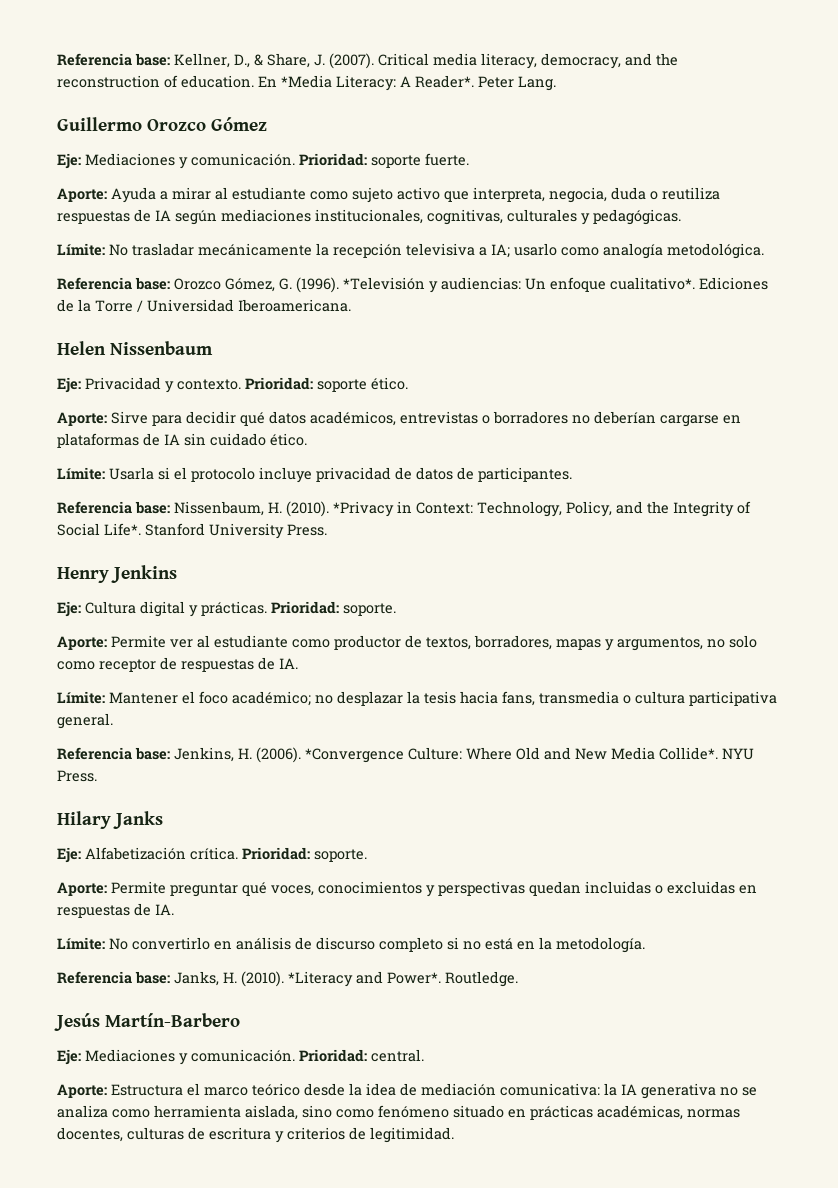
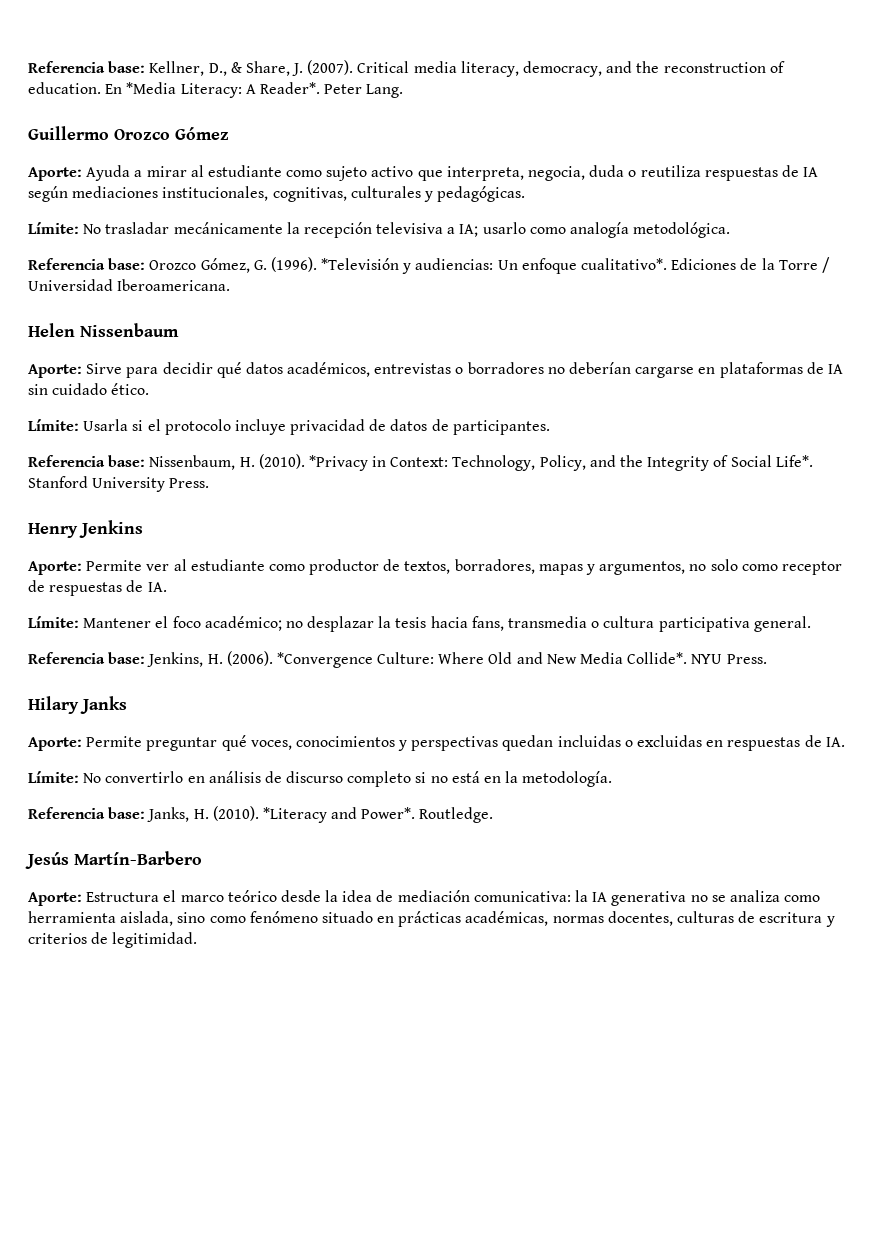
[57,153,469,169] // Eje: Mediaciones y comunicación. Prioridad: soporte fuerte. -> (229, 133) none
[57,377,408,393] // Eje: Privacidad y contexto. Prioridad: soporte ético. -> (179, 330) none
[57,601,396,617] // Eje: Cultura digital y prácticas. Prioridad: soporte. -> (143, 529) none
[57,847,367,863] // Eje: Alfabetización crítica. Prioridad: soporte. -> (127, 705) none
[57,1049,424,1065] // Eje: Mediaciones y comunicación. Prioridad: central. -> (202, 858) none

